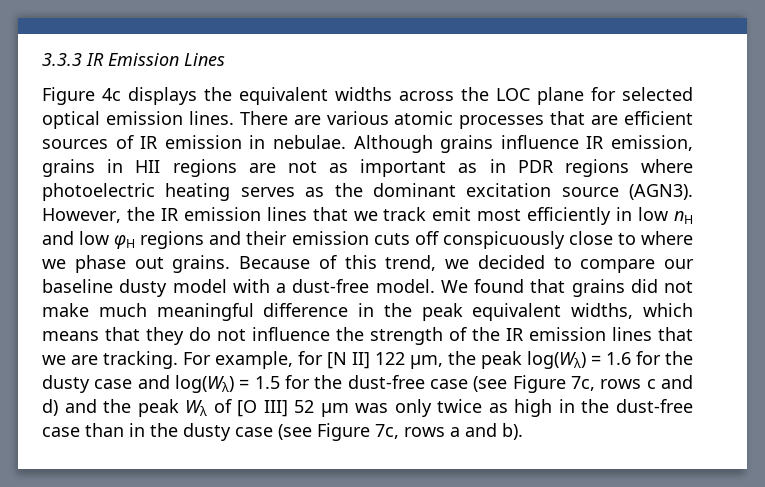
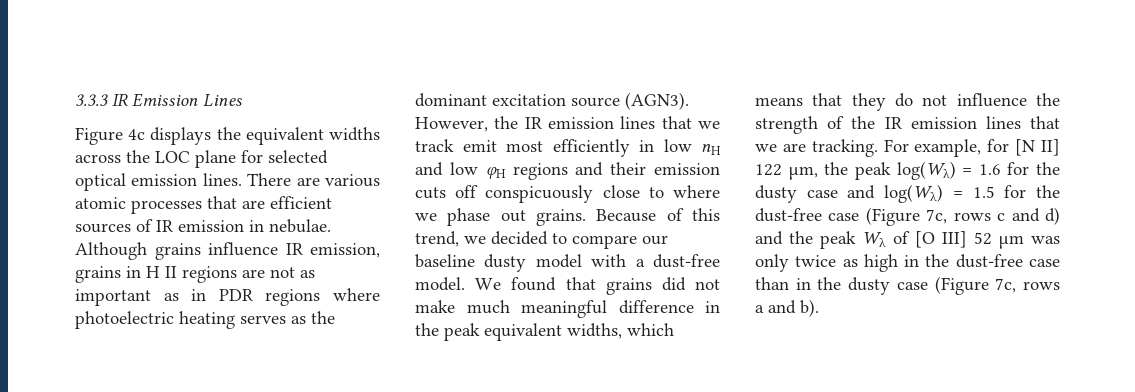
[135,160,161,173] HII -> [146,266,177,278] H II
[473,375,566,393] (see Figure -> [865,207,920,226] (Figure
[278,423,370,441] (see Figure -> [934,276,989,295] (Figure

